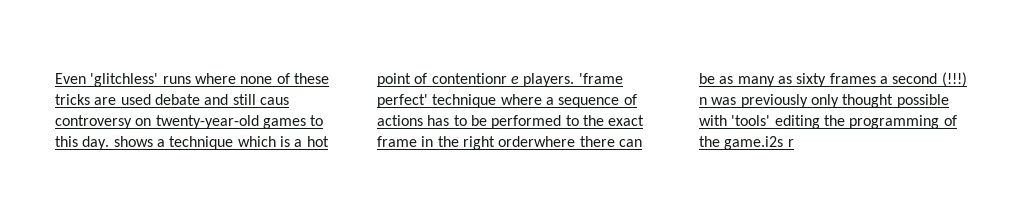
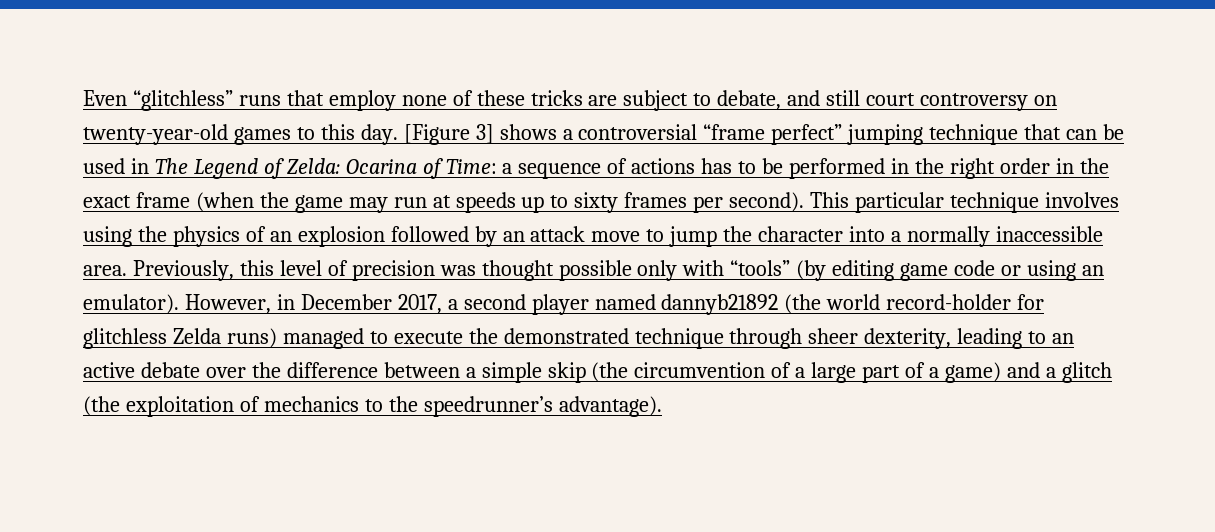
[90,73,236,87] 'glitchless' runs where -> [132,90,396,111] “glitchless” runs that employ
[120,94,200,105] used debate -> [623,90,782,111] subject to debate,
[259,97,289,105] caus -> [866,93,916,106] court
[113,136,329,150] [377,73,623,87] [377,94,542,108] shows a technique which is a hot point of contentionr e players. 'frame perfect' technique where -> [403,124,1125,145] [83,158,497,179] [Figure 3] shows a controversial “frame perfect” jumping technique that can be used in The Legend of Zelda: Ocarina of Time:
[565,115,645,126] [377,136,642,150] [699,72,967,87] [699,94,949,108] [699,115,957,129] [699,136,794,150] to the exact frame in the right orderwhere there can be as many as sixty frames a second (!!!) n was previously only thought possible with 'tools' editing the programming of the game.i2s r -> [890,158,1109,179] [83,192,1119,213] [83,226,1103,247] [83,260,1104,281] [83,294,1045,315] [83,328,1075,349] [83,362,1112,383] [83,396,662,417] in the right order in the exact frame (when the game may run at speeds up to sixty frames per second). This particular technique involves using the physics of an explosion followed by an attack move to jump the character into a normally inaccessible area. Previously, this level of precision was thought possible only with “tools” (by editing game code or using an emulator). However, in December 2017, a second player named dannyb21892 (the world record-holder for glitchless Zelda runs) managed to execute the demonstrated technique through sheer dexterity, leading to an active debate over the difference between a simple skip (the circumvention of a large part of a game) and a glitch (the exploitation of mechanics to the speedrunner’s advantage).

